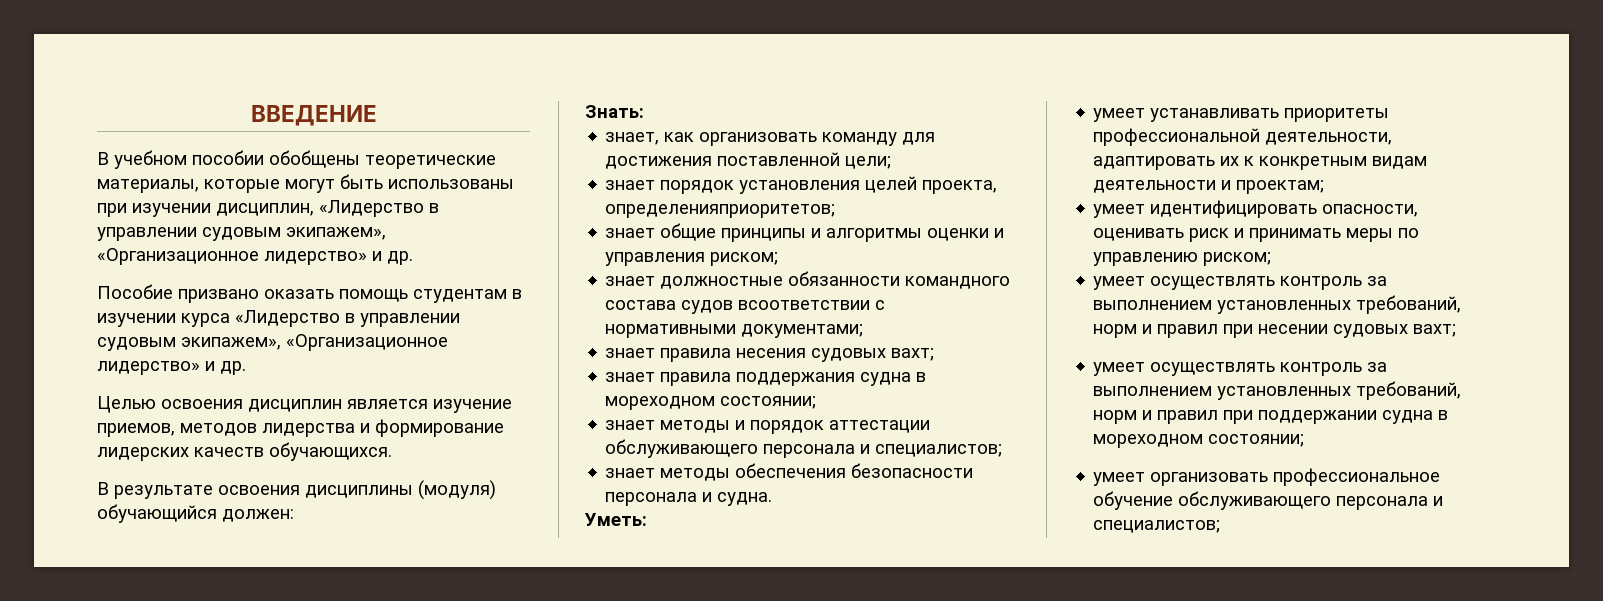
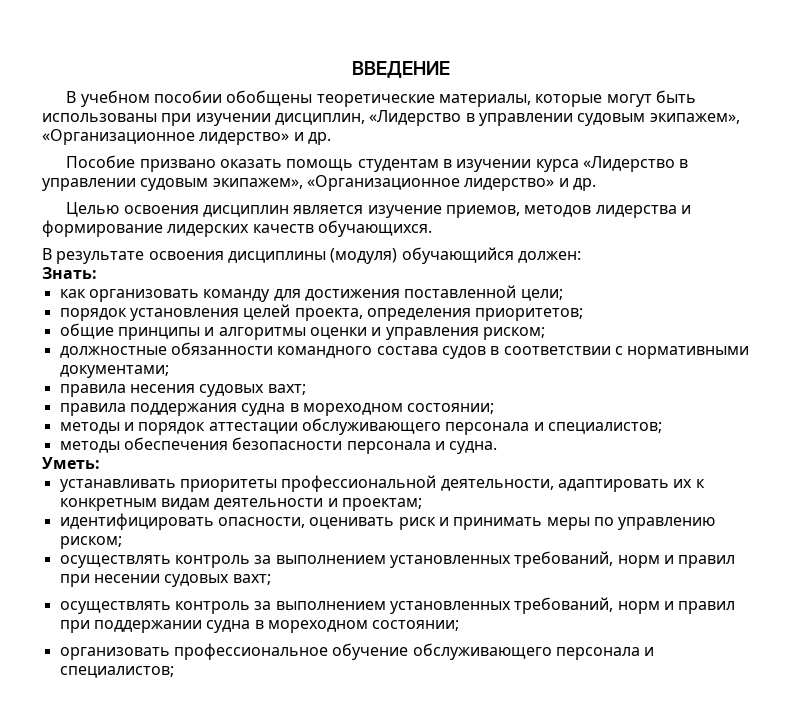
[605,132,660,145] знает, -> (97, 273) none
[605,180,656,190] знает -> (563, 295) none
[605,204,836,218] [605,228,656,238] определенияприоритетов; // знает -> [366,308,584,321] определения приоритетов; //
[605,276,656,286] знает -> (545, 333) none
[738,300,871,310] всоответствии -> [490,346,611,355] в соответствии
[605,348,656,358] знает -> (169, 371) none
[605,372,656,382] знает -> (306, 389) none
[605,420,656,430] знает -> (495, 408) none
[605,468,656,478] знает -> (662, 428) none
[1093,108,1146,122] умеет -> (100, 463) none
[1093,204,1146,218] умеет -> (422, 504) none
[1093,276,1146,290] умеет -> (122, 542) none
[1093,362,1146,376] умеет -> (271, 579) none
[1093,472,1146,486] умеет -> (460, 625) none

